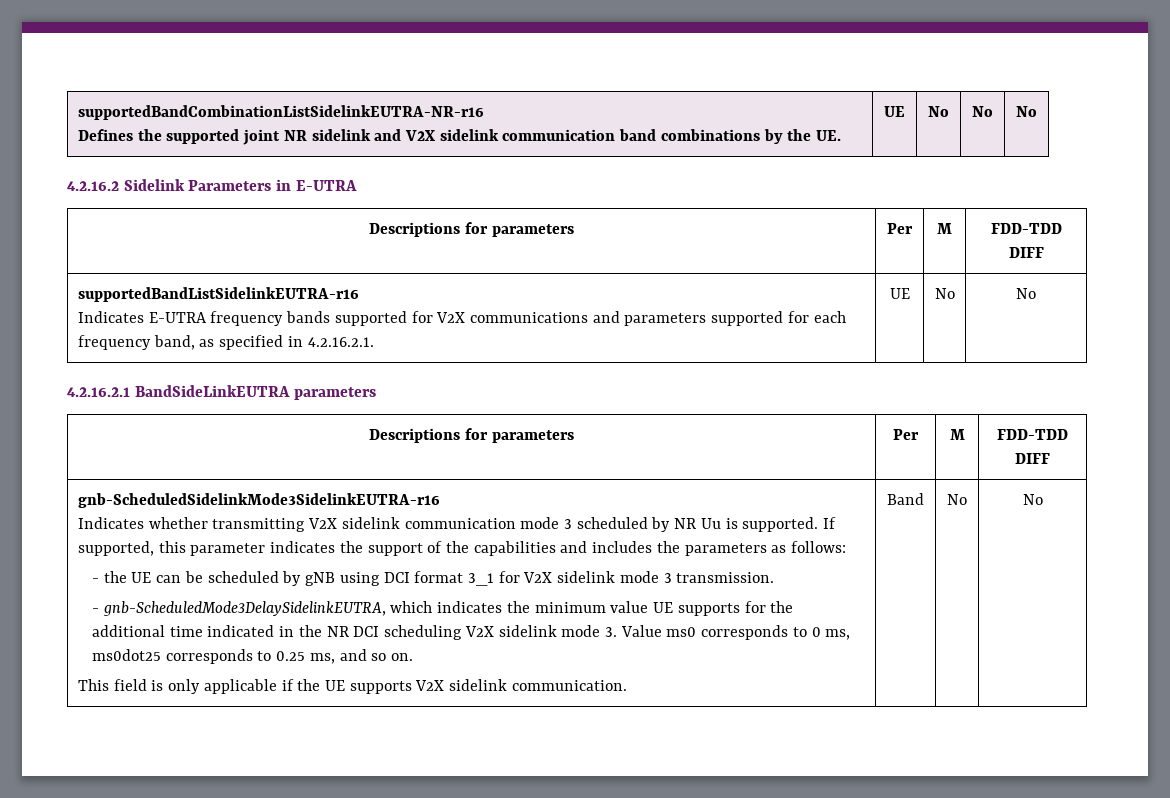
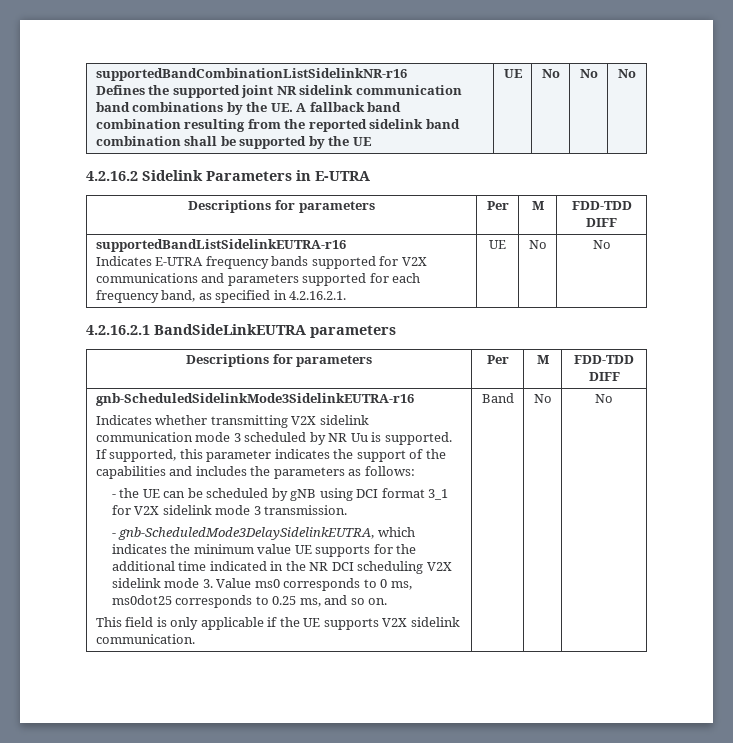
[77,105,484,120] supportedBandCombinationListSidelinkEUTRA-NR-r16 -> [95,68,407,81] supportedBandCombinationListSidelinkNR-r16
[374,129,499,141] and V2X sidelink -> (354, 90) none
(842, 135) none -> [296,102,402,112] [95,119,460,132] [95,136,372,149] A fallback band combination resulting from the reported sidelink band combination shall be supported by the UE

